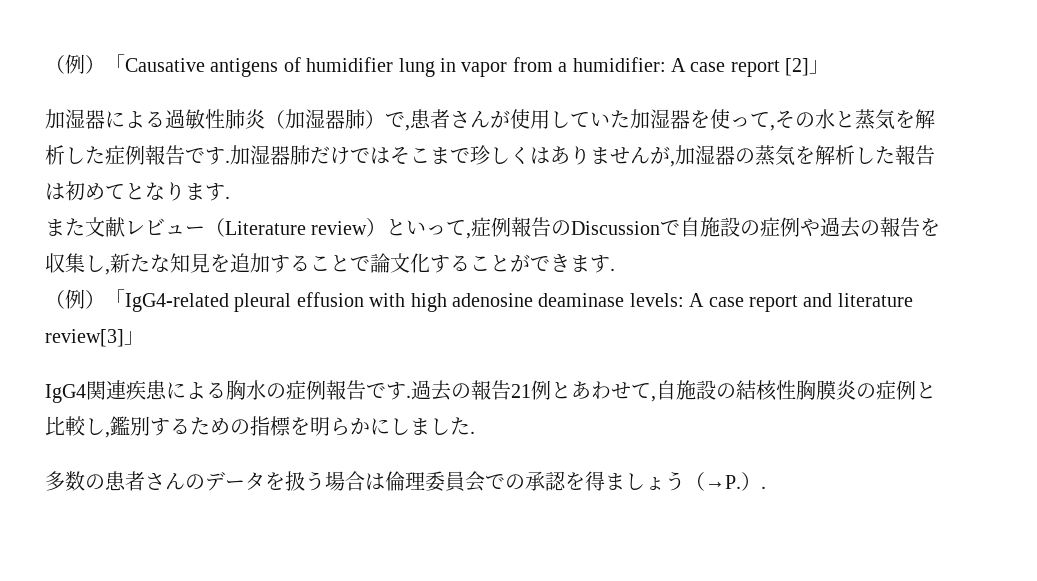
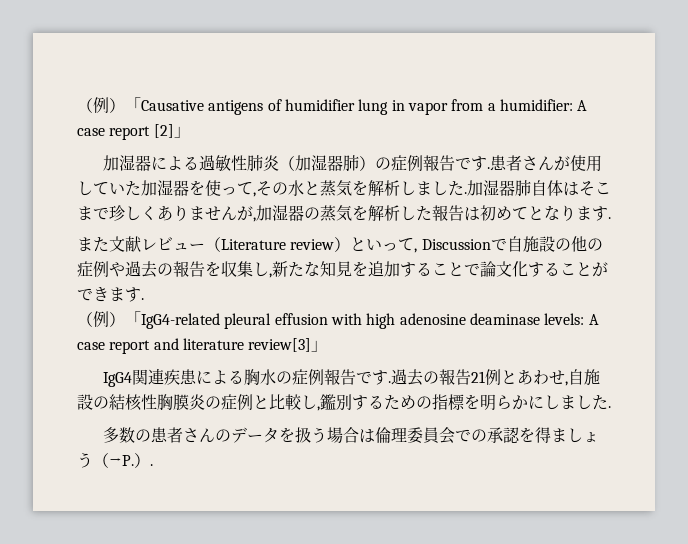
[385,112,410,131] で, -> [375,155,491,171] の症例報告です.
[85,145,225,165] た症例報告です -> [416,181,464,196] ました
[310,146,370,165] だけで -> [531,180,563,196] 自体
[530,147,550,164] は -> (157, 213) none
[471,217,572,237] 症例報告の -> (418, 250) none
(761, 228) none -> [570,236,603,252] 他の
[631,383,651,398] て -> (566, 377) none

